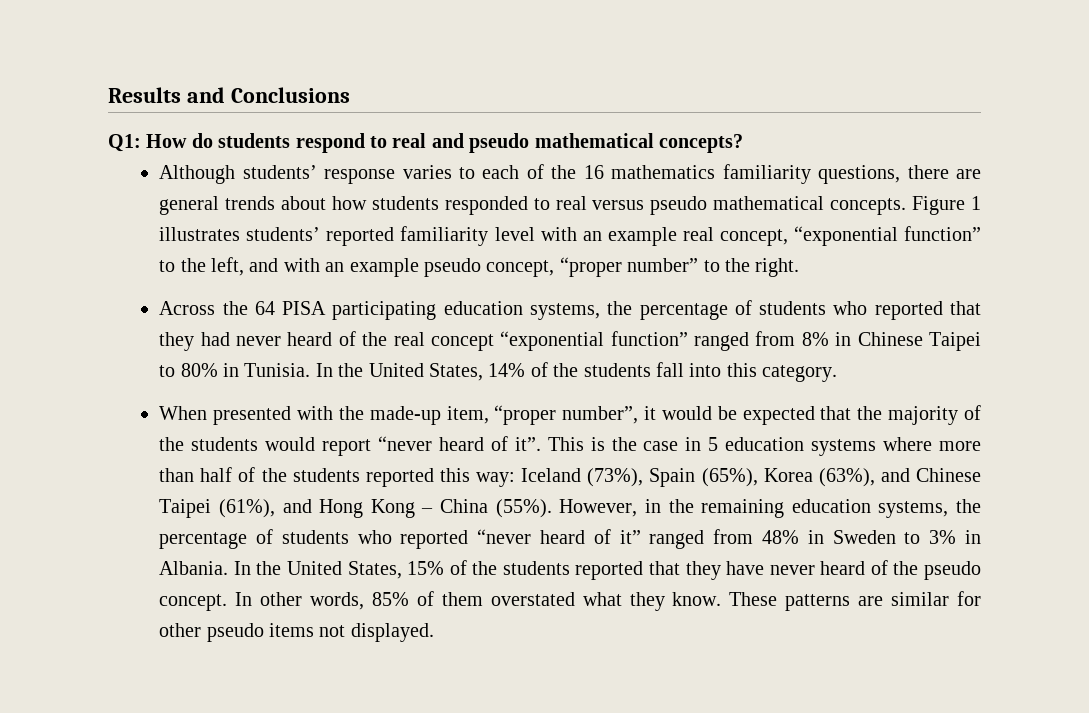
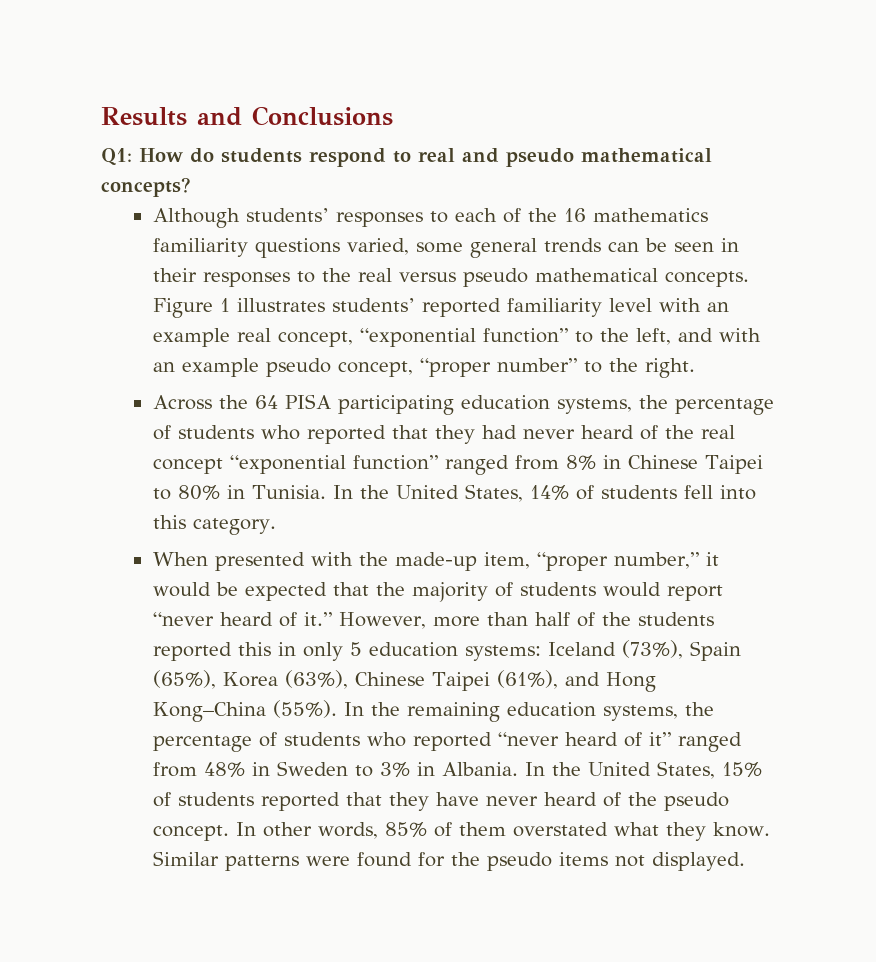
[324,165,452,184] response varies -> [335,212,423,227] responses
[818,165,981,184] [159,196,550,215] questions, there are general trends about how students responded to -> [254,238,739,258] [152,268,351,287] questions varied, some general trends can be seen in their responses to the
[553,362,685,377] the students fall -> [600,485,713,499] students fell
[562,406,639,424] number”, -> [613,552,699,569] number,”
[159,437,185,451] the -> (513, 589) none
[514,437,933,456] it”. This is the case in 5 education systems where -> [303,612,426,629] it.” However,
[476,472,516,487] way: -> [277,642,541,661] in only 5 education systems:
[880,468,910,482] and -> (348, 679) none
[370,499,661,518] Kong – China (55%). However, in -> [152,700,364,722] Kong–China (55%). In
[472,561,498,575] the -> (171, 799) none
[729,591,981,611] [159,623,202,637] These patterns are similar for other -> [152,851,480,871] Similar patterns were found for the

